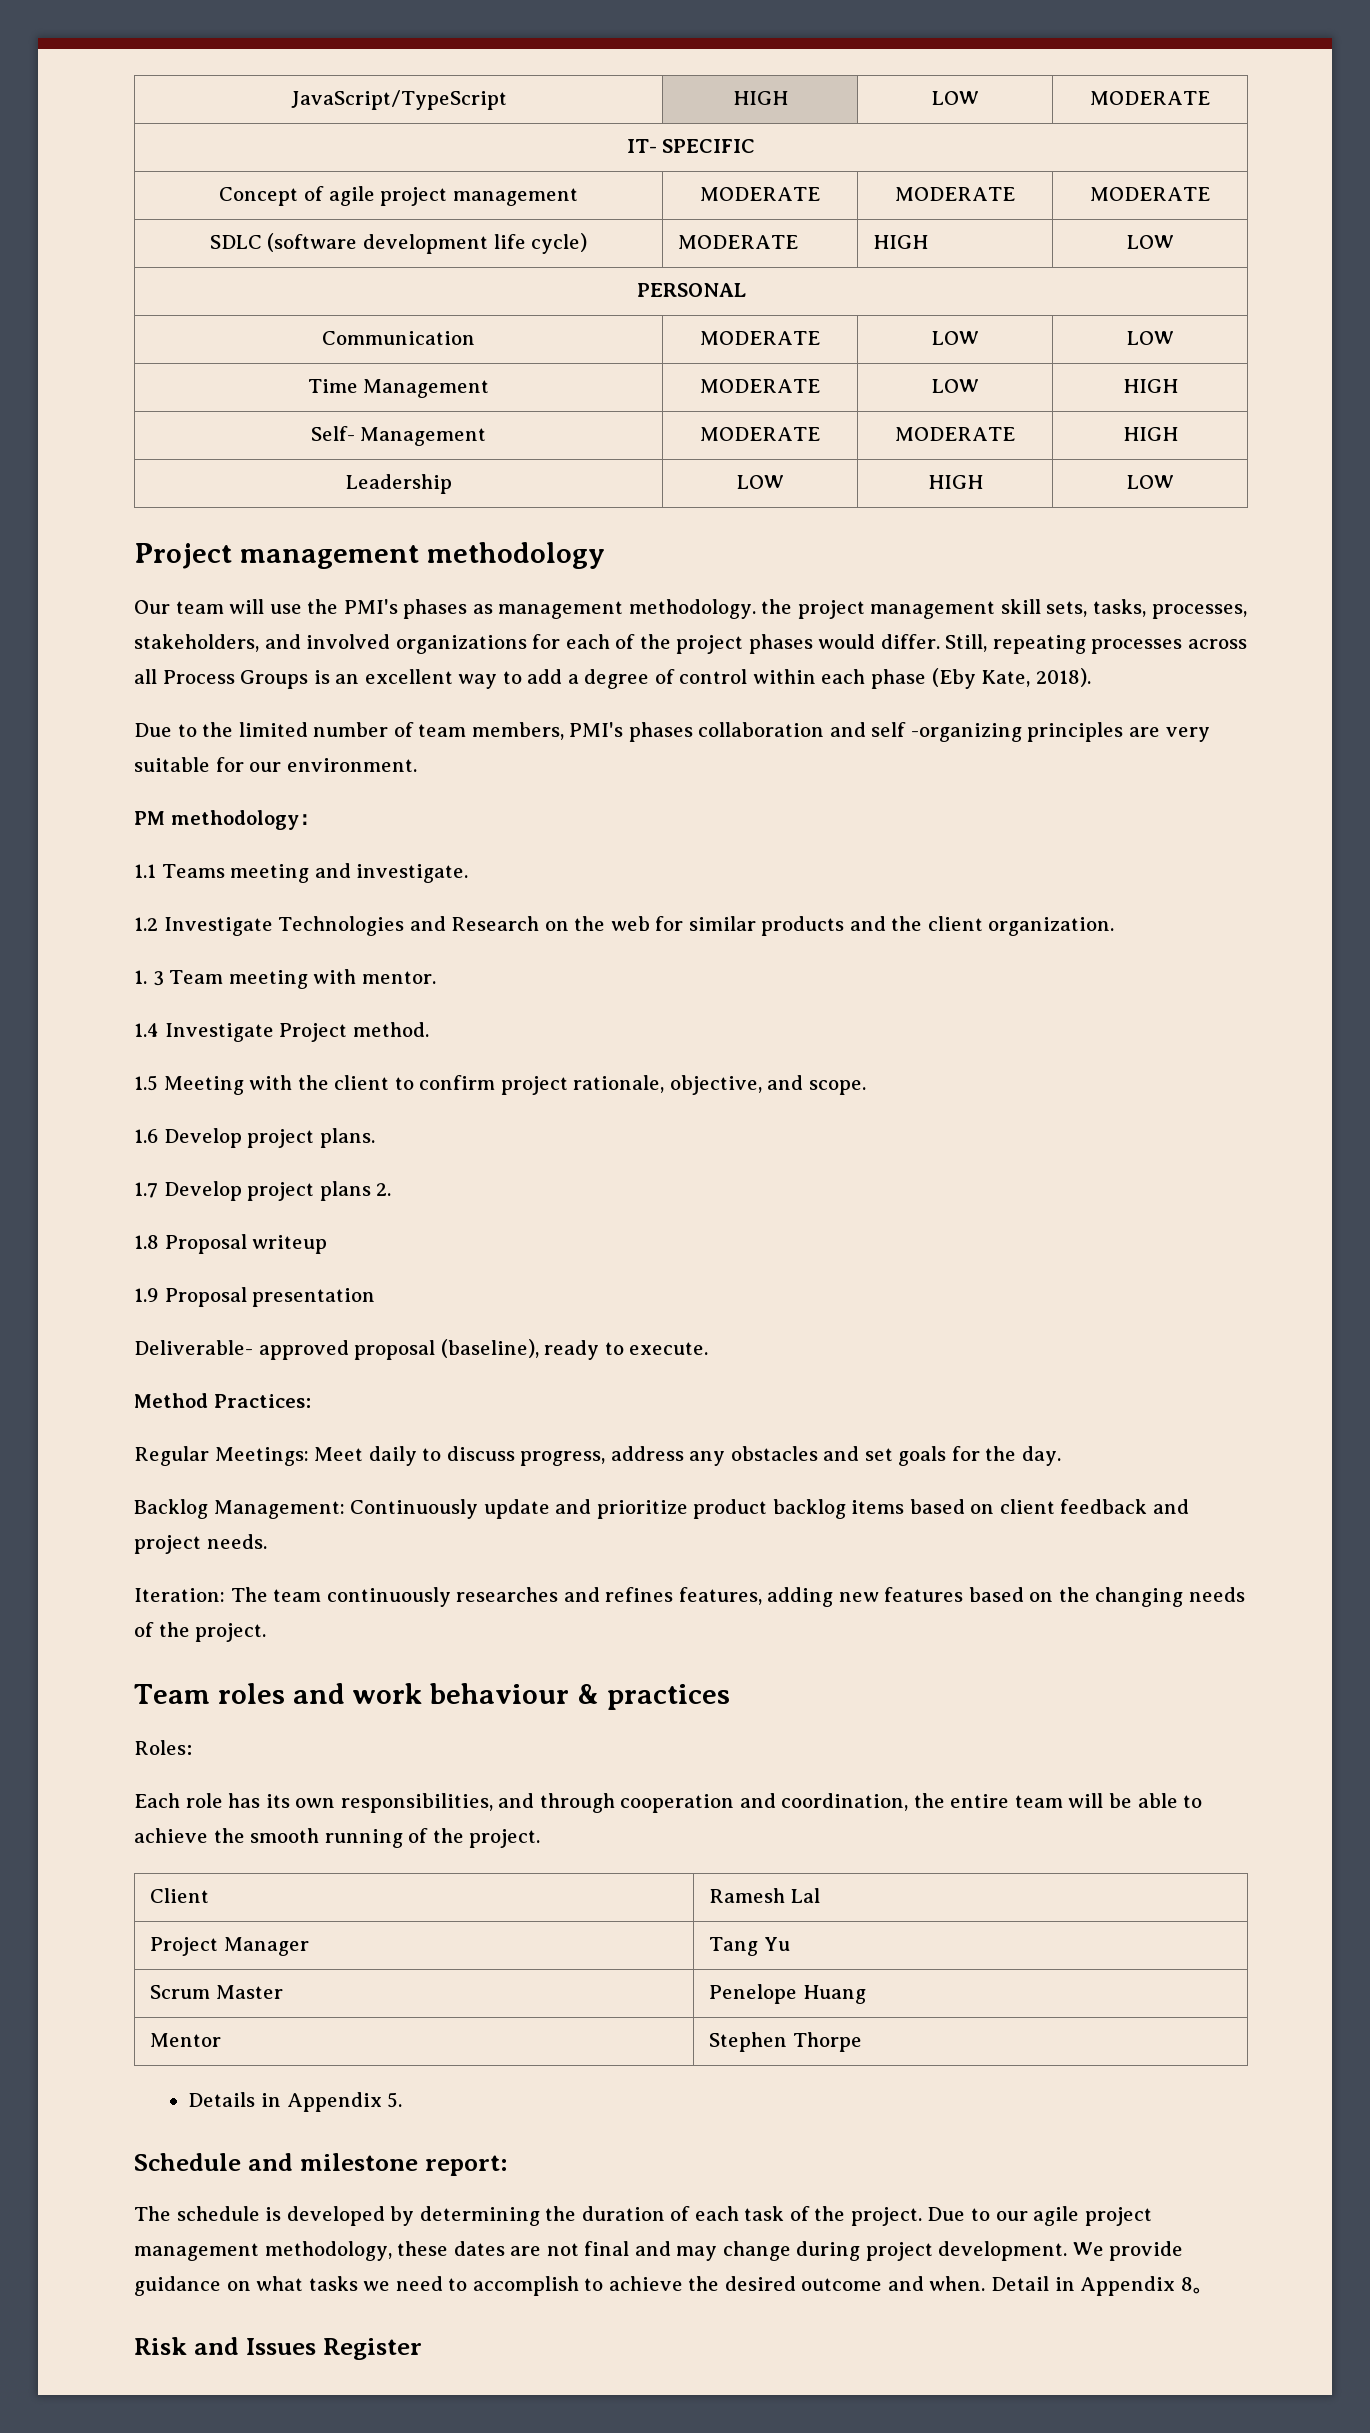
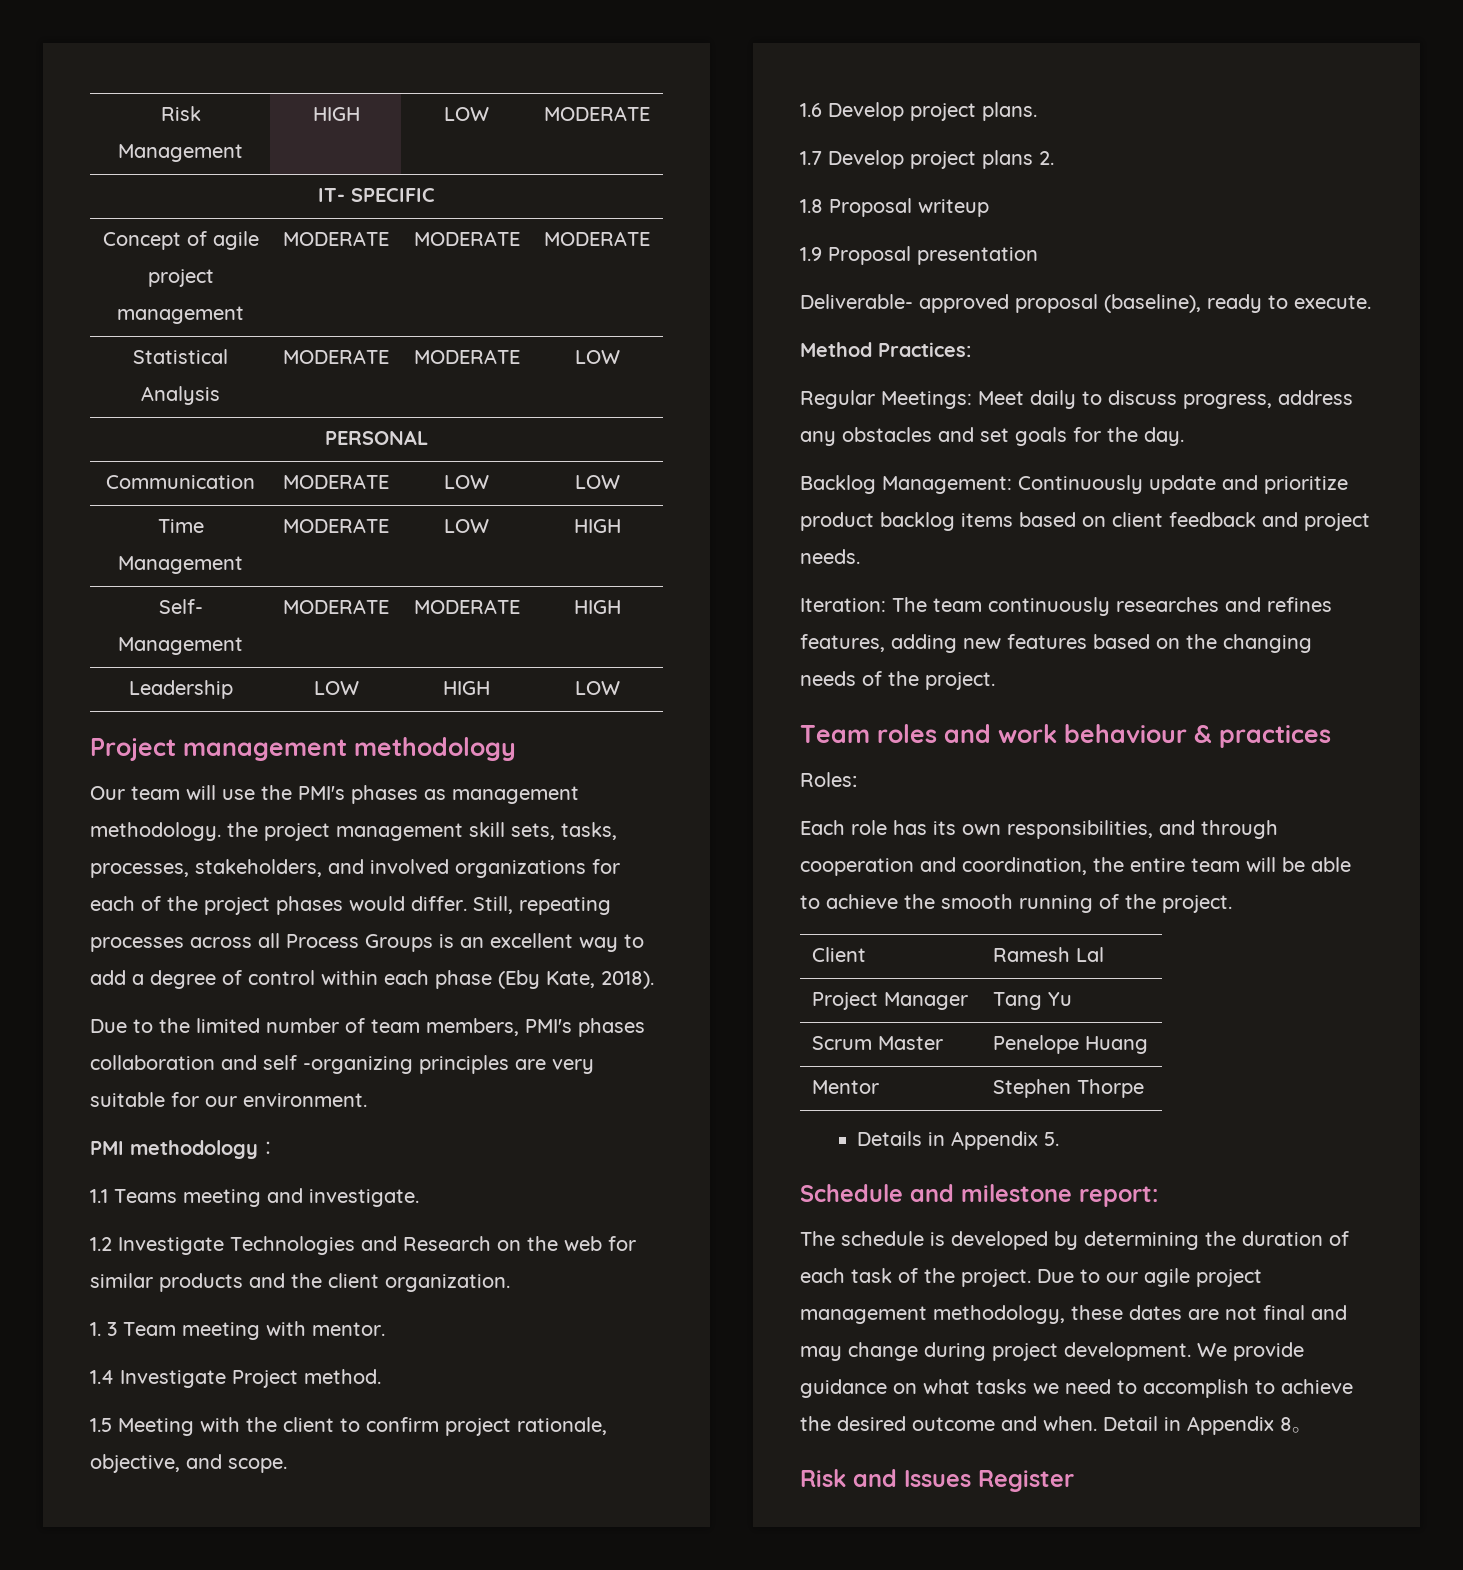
[290,90,507,110] JavaScript/TypeScript -> [160,106,201,121] [118,144,243,162] Risk Management
[209,233,588,254] [678,235,799,249] [873,235,929,249] SDLC (software development life cycle) | MODERATE | HIGH -> [133,349,228,364] [141,386,220,405] [283,349,389,364] [413,349,520,364] Statistical Analysis | MODERATE | MODERATE
[134,811,165,825] PM -> [90,1141,124,1155] PMI

